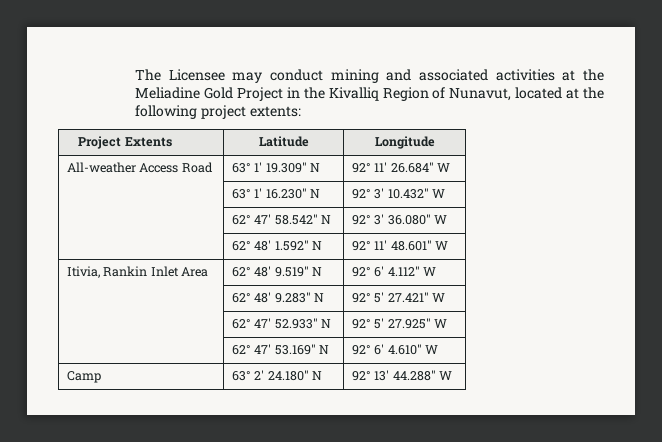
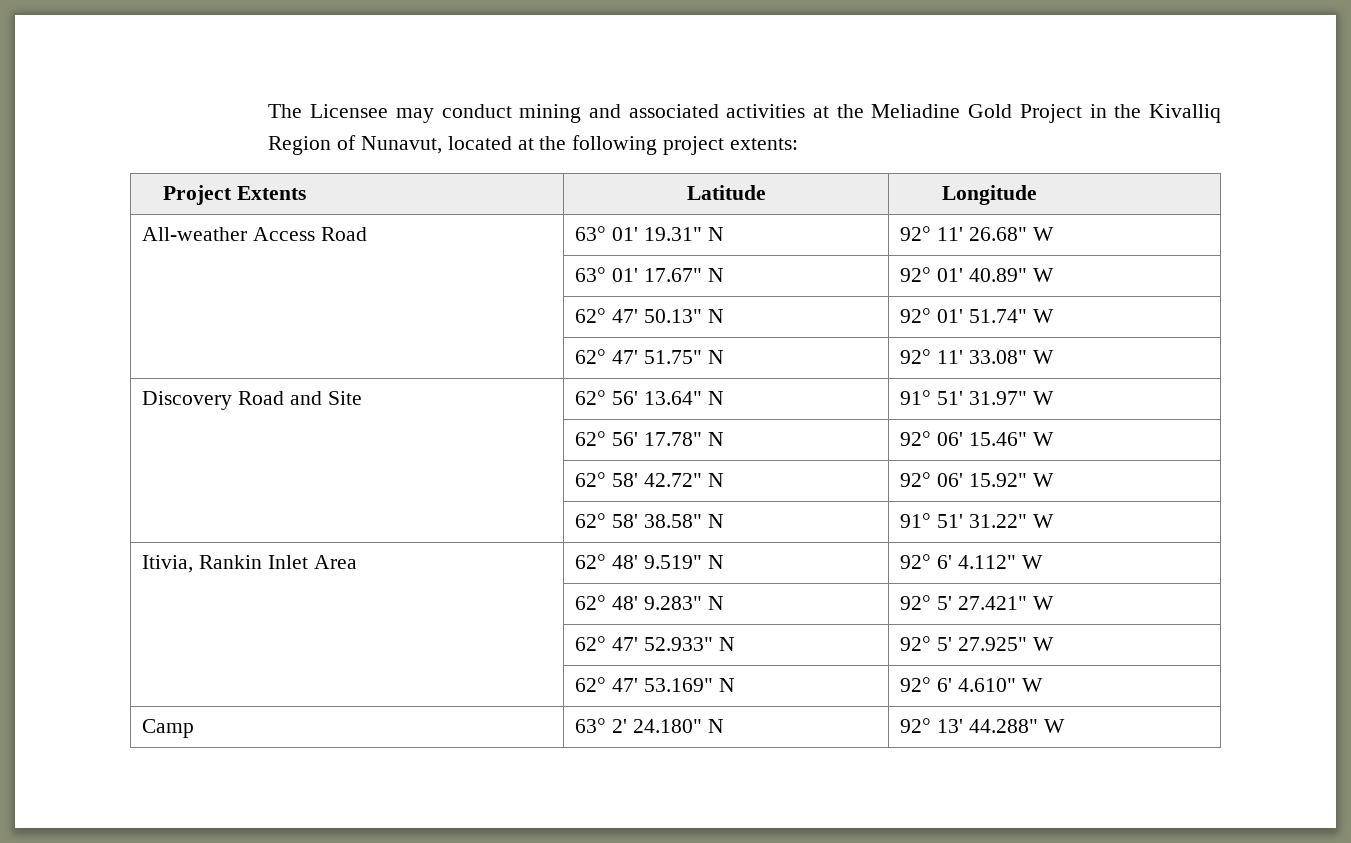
[254,162,320,173] [351,162,434,173] 1' 19.309" N | 92° 11' 26.684" -> [612,227,724,241] [900,226,1027,241] 01' 19.31" N | 92° 11' 26.68"
[254,188,320,199] [351,188,445,199] [231,214,331,225] [351,214,447,225] [231,240,322,251] [351,240,432,251] 1' 16.230" N | 92° 3' 10.432" W // | 62° 47' 58.542" N | 92° 3' 36.080" W // | 62° 48' 1.592" N | 92° 11' 48.601" -> [612,268,724,282] [900,267,1054,282] [575,308,724,323] [900,308,1054,323] [575,349,724,364] [900,349,1054,364] [142,391,362,410] [575,390,724,405] [900,390,1054,405] [575,431,724,446] [900,431,1054,446] [575,472,724,487] [900,472,1054,487] [575,513,724,528] [900,513,1027,528] 01' 17.67" N | 92° 01' 40.89" W // | 62° 47' 50.13" N | 92° 01' 51.74" W // | 62° 47' 51.75" N | 92° 11' 33.08" W // Discovery Road and Site | 62° 56' 13.64" N | 91° 51' 31.97" W // | 62° 56' 17.78" N | 92° 06' 15.46" W // | 62° 58' 42.72" N | 92° 06' 15.92" W // | 62° 58' 38.58" N | 91° 51' 31.22"

